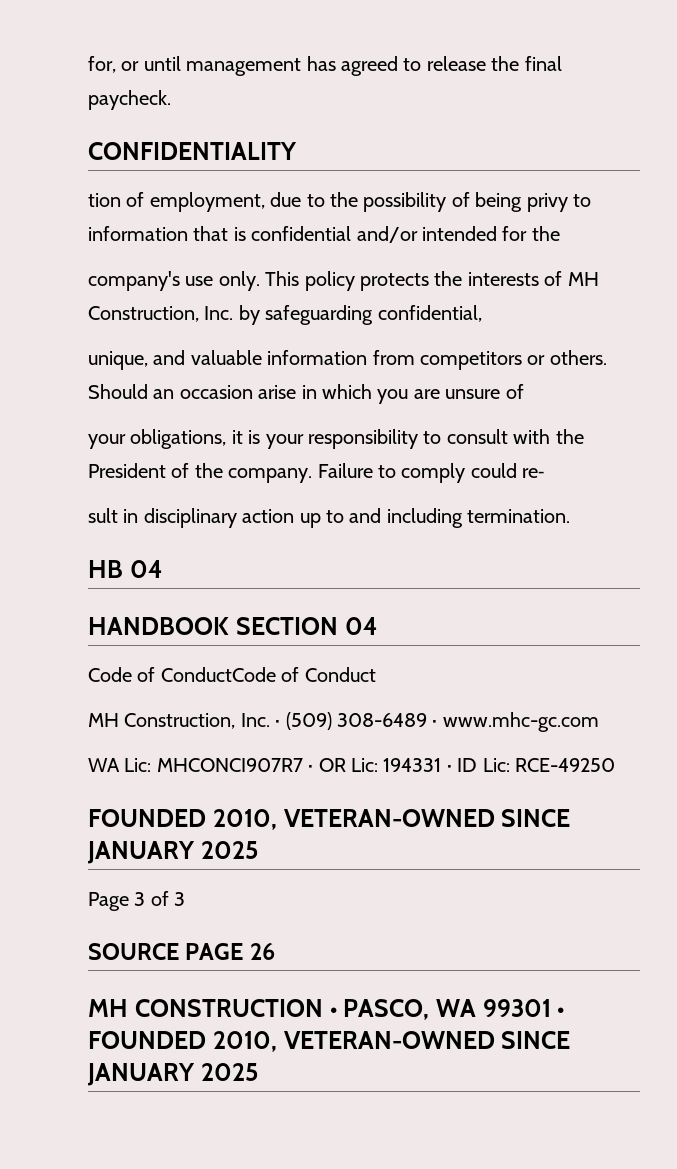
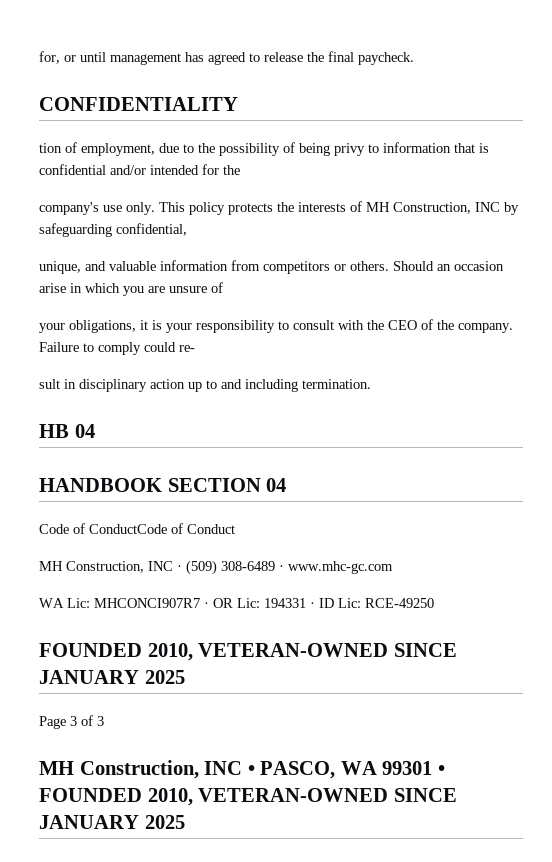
[204,306,234,320] Inc. -> [475,202,500,212] INC
[88,463,166,478] President -> [388,320,417,330] CEO
[240,713,270,727] Inc. -> [148,561,173,571] INC
[88,943,275,960] [88,999,323,1017] // SOURCE PAGE 26 // MH CONSTRUCTION -> [39,760,243,779] // MH Construction, INC

